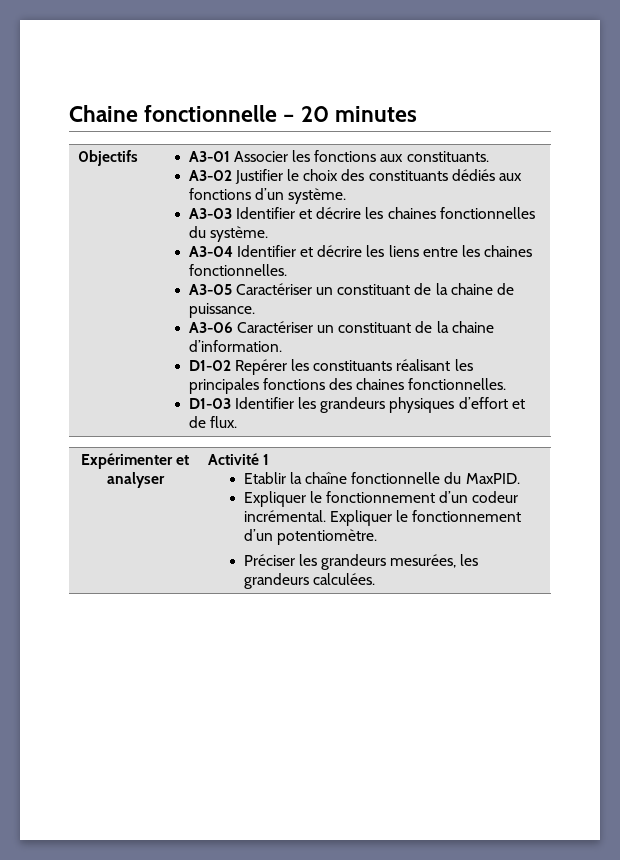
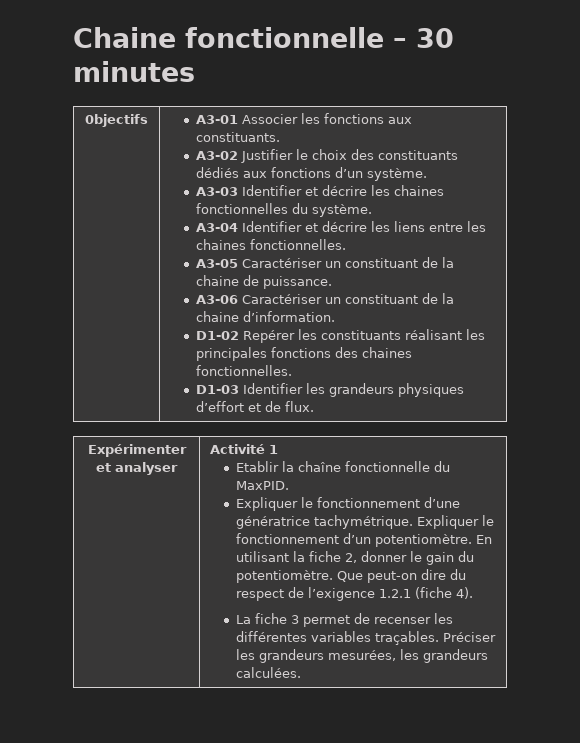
[300,106,329,122] 20 -> [416,28,454,48] 30
[439,491,519,503] [243,510,326,522] d’un codeur incrémental. -> [423,497,460,508] [235,515,413,529] d’une génératrice tachymétrique.
(377, 537) // -> [475,535,492,544] [235,551,474,565] [235,569,466,583] [235,587,473,601] [235,613,453,627] [235,631,439,645] En utilisant la fiche 2, donner le gain du potentiomètre. Que peut-on dire du respect de l’exigence 1.2.1 (fiche 4). // La fiche 3 permet de recenser les différentes variables traçables.

